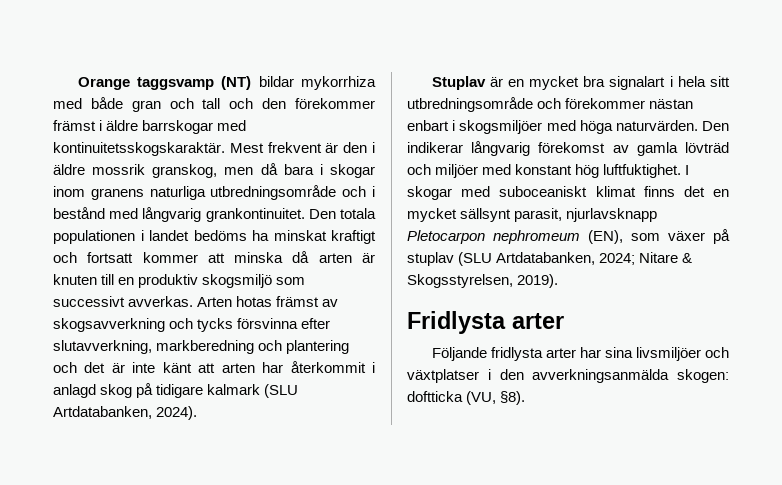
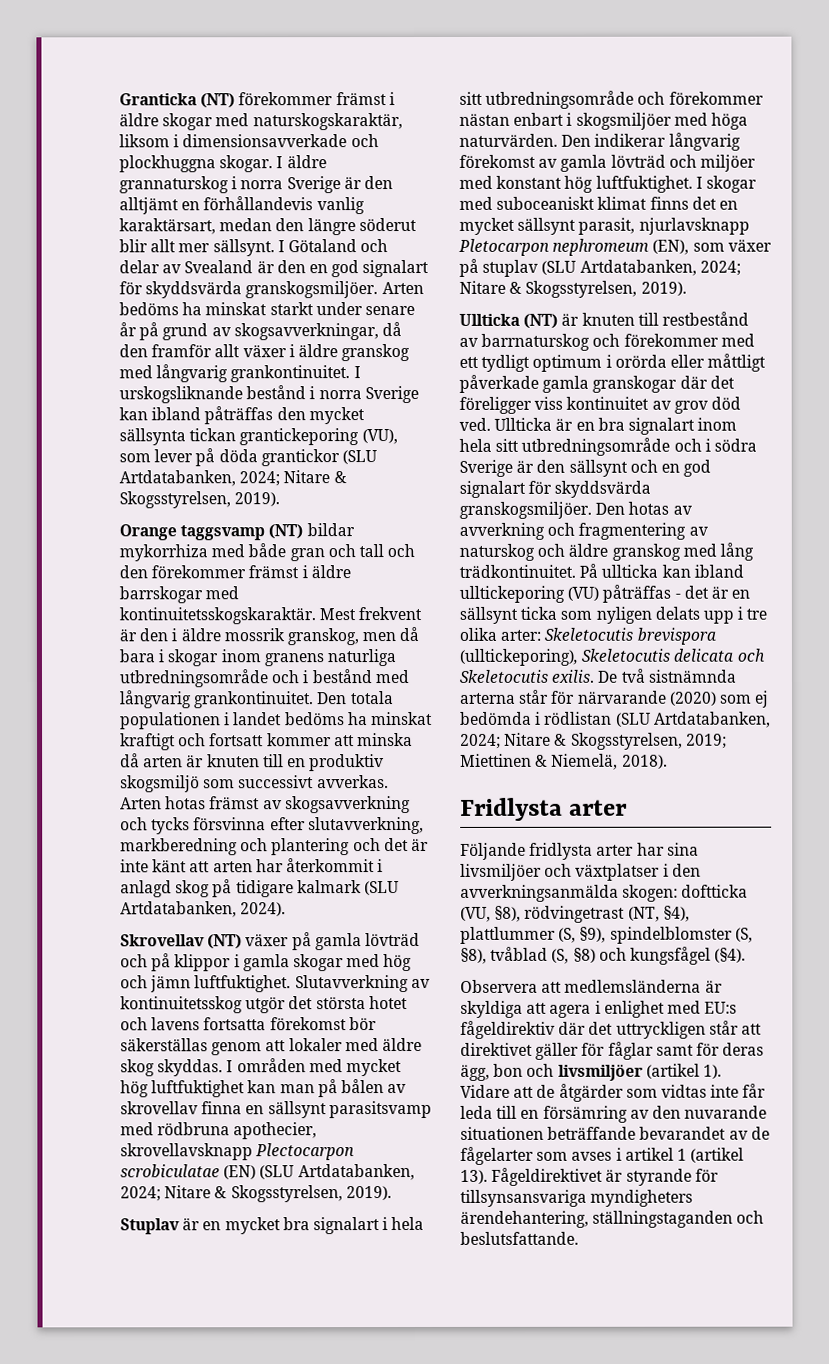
(77, 83) none -> [119,92,395,109] [119,113,403,131] [119,134,379,148] [119,155,327,173] [119,176,393,194] [119,196,365,215] [119,217,417,236] [119,239,389,257] [119,259,430,278] [119,281,424,299] [119,302,415,316] [119,322,402,341] [119,344,411,362] [119,364,361,383] [119,385,419,404] [119,406,365,425] [119,428,398,446] [119,448,377,467] [119,470,347,487] [119,491,281,509] Granticka (NT) förekommer främst i äldre skogar med naturskogskaraktär, liksom i dimensionsavverkade och plockhuggna skogar. I äldre grannaturskog i norra Sverige är den alltjämt en förhållandevis vanlig karaktärsart, medan den längre söderut blir allt mer sällsynt. I Götaland och delar av Svealand är den en god signalart för skyddsvärda granskogsmiljöer. Arten bedöms ha minskat starkt under senare år på grund av skogsavverkningar, då den framför allt växer i äldre granskog med långvarig grankontinuitet. I urskogsliknande bestånd i norra Sverige kan ibland påträffas den mycket sällsynta tickan grantickeporing (VU), som lever på döda grantickor (SLU Artdatabanken, 2024; Nitare & Skogsstyrelsen, 2019). //
(198, 413) none -> [120,932,420,951] [120,953,413,972] [120,975,430,993] [120,996,408,1014] [120,1017,377,1031] [120,1037,422,1056] [120,1058,402,1077] [120,1079,407,1098] [120,1100,432,1119] [120,1122,318,1140] [120,1143,356,1161] [120,1164,415,1181] [120,1185,392,1203] // Skrovellav (NT) växer på gamla lövträd och på klippor i gamla skogar med hög och jämn luftfuktighet. Slutavverkning av kontinuitetsskog utgör det största hotet och lavens fortsatta förekomst bör säkerställas genom att lokaler med äldre skog skyddas. I områden med mycket hög luftfuktighet kan man på bålen av skrovellav finna en sällsynt parasitsvamp med rödbruna apothecier, skrovellavsknapp Plectocarpon scrobiculatae (EN) (SLU Artdatabanken, 2024; Nitare & Skogsstyrelsen, 2019).
(559, 281) none -> [459,311,749,329] [459,333,755,351] [459,353,767,372] [459,374,735,393] [459,396,741,414] [459,417,738,435] [459,437,757,456] [459,459,712,477] [459,480,652,498] [459,501,692,519] [459,522,708,540] [459,542,754,561] [459,563,744,578] [459,584,751,603] [459,606,768,624] [459,627,716,645] [459,648,765,666] [459,668,737,683] [460,689,770,708] [460,711,771,728] [460,732,727,750] [460,753,668,770] // Ullticka (NT) är knuten till restbestånd av barrnaturskog och förekommer med ett tydligt optimum i orörda eller måttligt påverkade gamla granskogar där det föreligger viss kontinuitet av grov död ved. Ullticka är en bra signalart inom hela sitt utbredningsområde och i södra Sverige är den sällsynt och en god signalart för skyddsvärda granskogsmiljöer. Den hotas av avverkning och fragmentering av naturskog och äldre granskog med lång trädkontinuitet. På ullticka kan ibland ulltickeporing (VU) påträffas - det är en sällsynt ticka som nyligen delats upp i tre olika arter: Skeletocutis brevispora (ulltickeporing), Skeletocutis delicata och Skeletocutis exilis. De två sistnämnda arterna står för närvarande (2020) som ej bedömda i rödlistan (SLU Artdatabanken, 2024; Nitare & Skogsstyrelsen, 2019; Miettinen & Niemelä, 2018).
[500,391,526,405] §8). -> [494,905,690,923] [460,926,753,944] [460,946,747,965] [460,979,723,993] [460,1000,738,1018] [460,1020,762,1039] [460,1041,765,1060] [460,1063,722,1081] [460,1083,767,1102] [460,1105,768,1123] [460,1126,770,1140] [460,1146,745,1165] [460,1167,719,1186] [460,1189,694,1207] [460,1210,765,1228] [460,1231,579,1245] §8), rödvingetrast (NT, §4), plattlummer (S, §9), spindelblomster (S, §8), tvåblad (S, §8) och kungsfågel (§4). // Observera att medlemsländerna är skyldiga att agera i enlighet med EU:s fågeldirektiv där det uttryckligen står att direktivet gäller för fåglar samt för deras ägg, bon och livsmiljöer (artikel 1). Vidare att de åtgärder som vidtas inte får leda till en försämring av den nuvarande situationen beträffande bevarandet av de fågelarter som avses i artikel 1 (artikel 13). Fågeldirektivet är styrande för tillsynsansvariga myndigheters ärendehantering, ställningstaganden och beslutsfattande.

